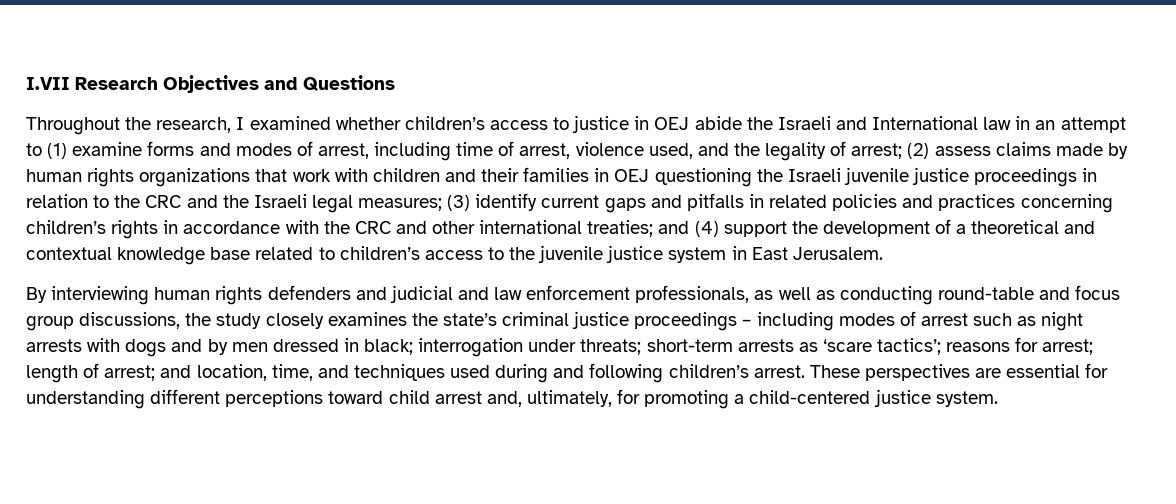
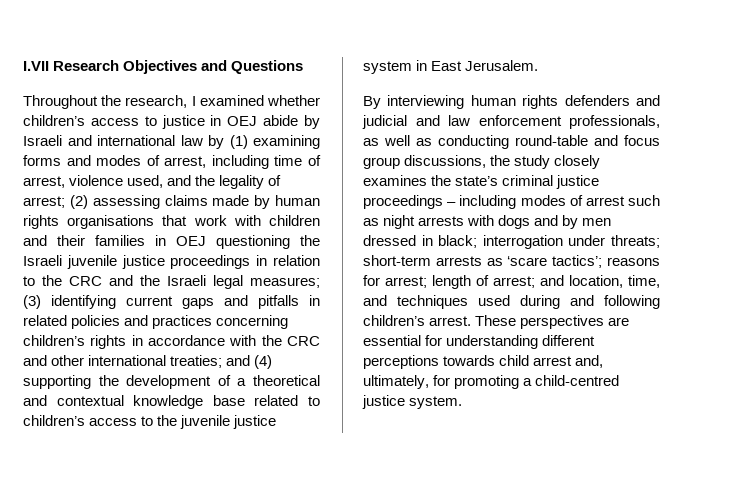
[746,117,773,130] the -> [304,115,321,129] by
[872,116,1126,133] [26,142,143,159] International law in an attempt to (1) examine -> [97,135,320,149] international law by (1) examining
[934,146,991,156] assess -> [92,195,160,209] assessing
[139,168,251,187] organizations -> [67,215,155,229] organisations
[475,193,538,211] identify -> [51,295,116,309] identifying
[723,221,787,237] support -> [23,375,91,389] supporting
[328,391,384,404] toward -> [443,355,496,366] towards
[749,390,871,404] child-centered -> [535,375,620,386] child-centred

